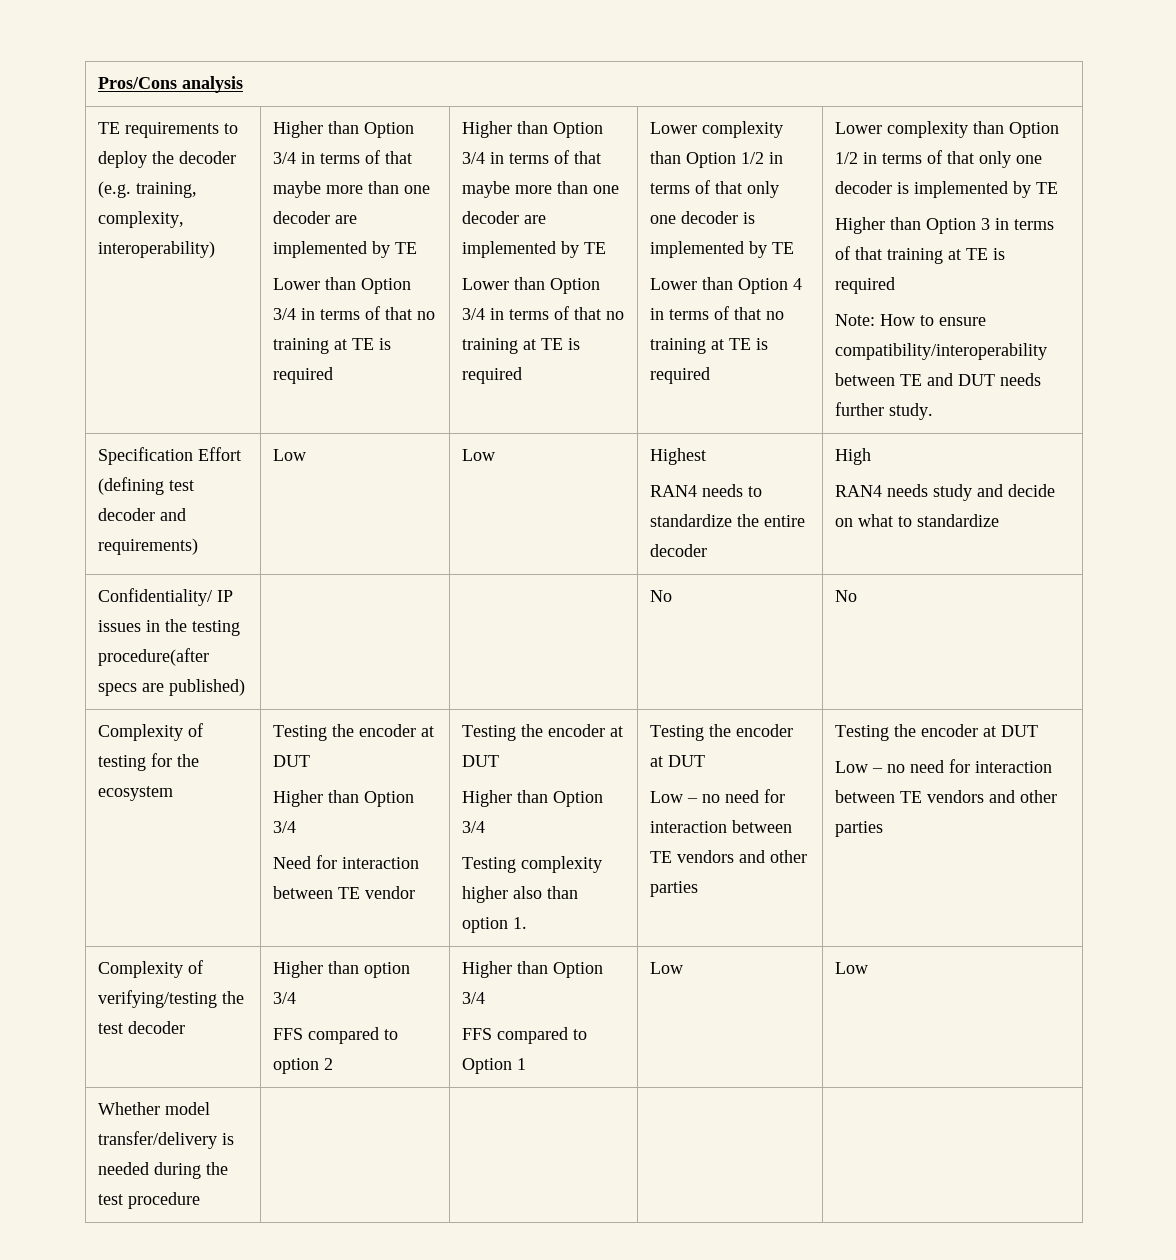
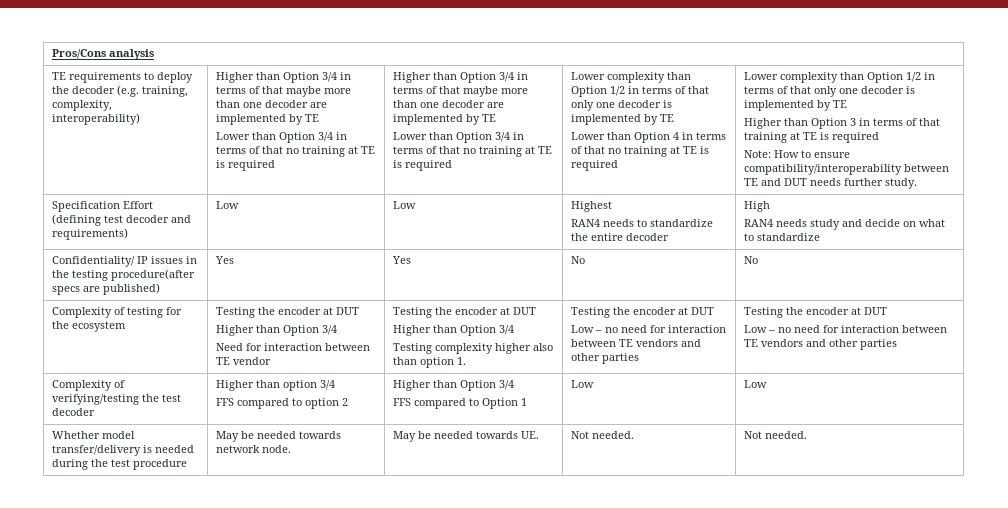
(246, 687) | -> [214,256,234,264] [391,256,411,264] Yes | Yes
(201, 1200) | | | -> [215,431,341,442] [215,445,291,453] [392,431,539,442] [570,431,634,439] [743,431,807,439] May be needed towards network node. | May be needed towards UE. | Not needed. | Not needed.

